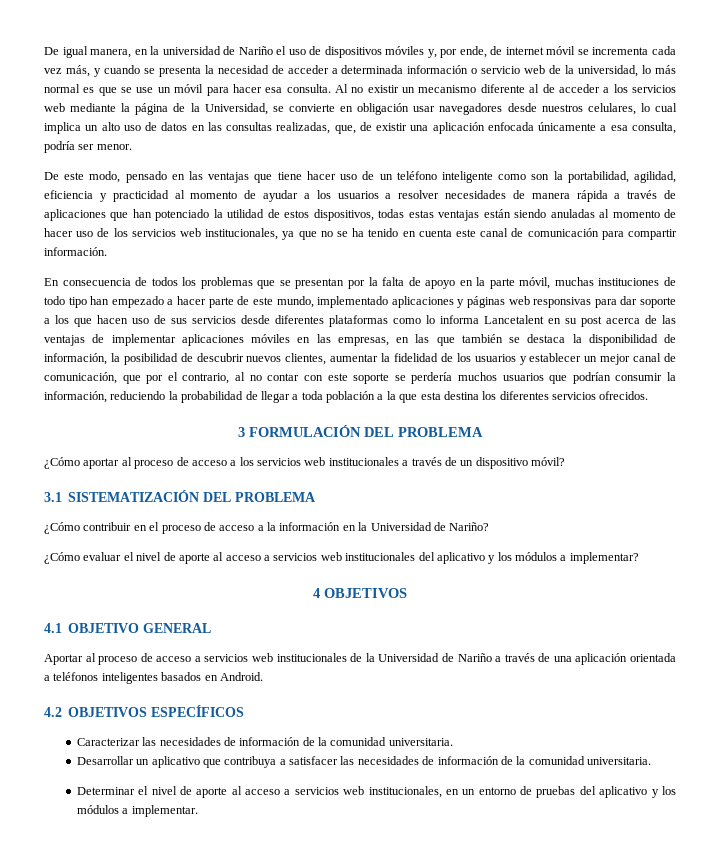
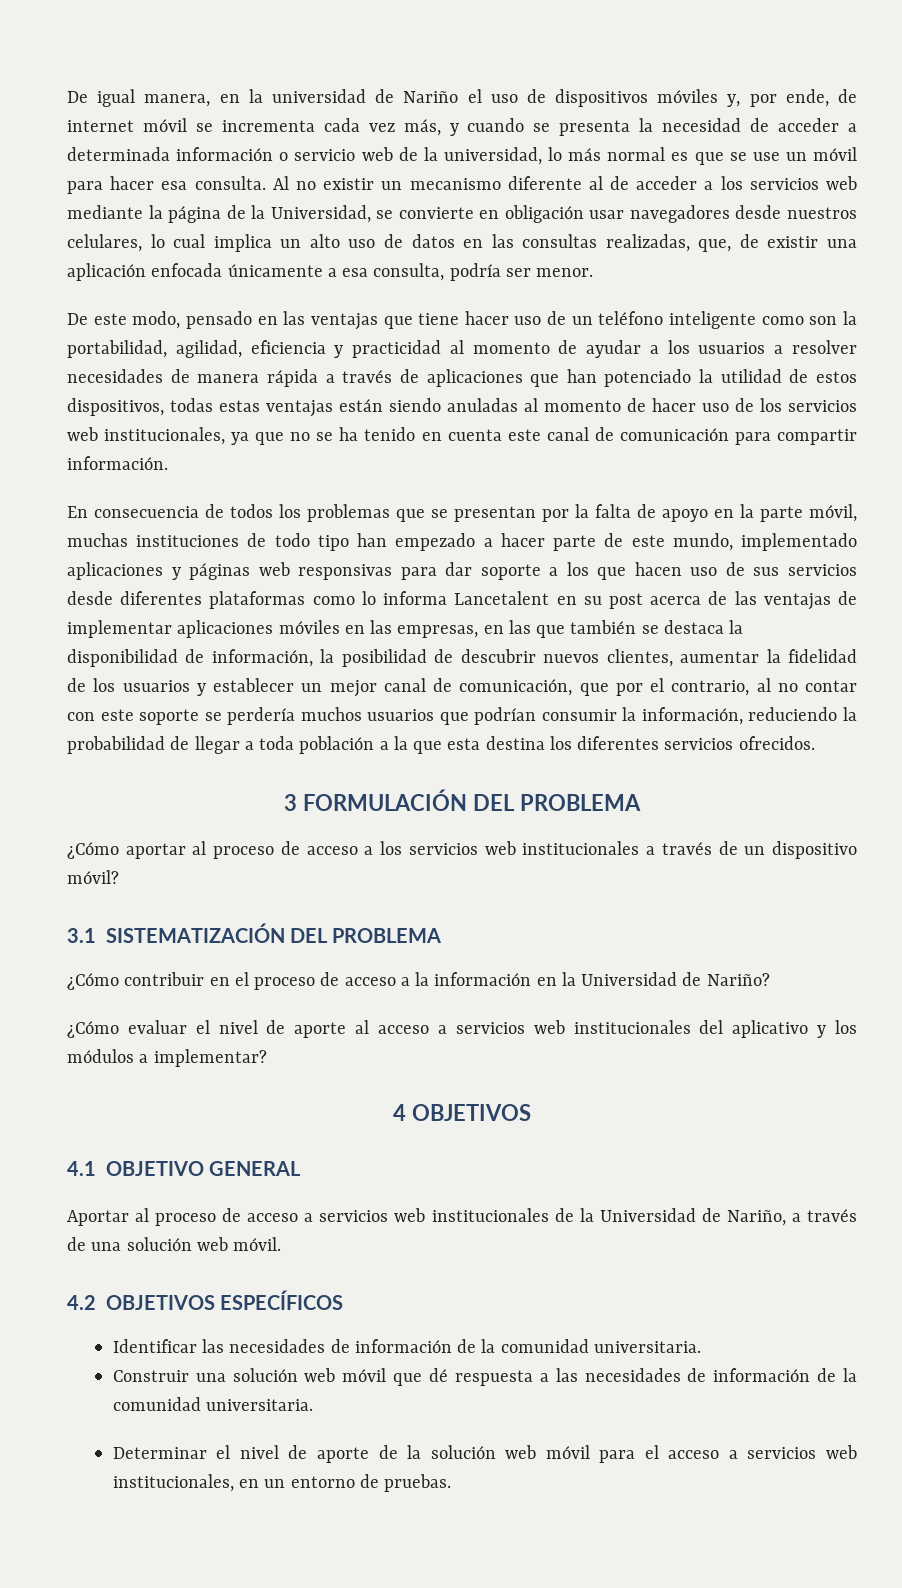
[457,653,492,662] Nariño -> [726,1210,786,1226] Nariño,
[575,653,676,665] [44,672,263,684] aplicación orientada a teléfonos inteligentes basados en Android. -> [126,1237,282,1251] solución web móvil.
[76,737,453,746] [76,756,339,768] Caracterizar las necesidades de información de la comunidad universitaria. // Desarrollar un aplicativo que contribuya a satisfacer -> [112,1339,701,1353] [112,1368,549,1386] Identificar las necesidades de información de la comunidad universitaria. // Construir una solución web móvil que dé respuesta a
[231,786,242,795] al -> [378,1445,659,1463] de la solución web móvil para el
[536,786,677,798] [76,805,198,817] pruebas del aplicativo y los módulos a implementar. -> [384,1474,452,1492] pruebas.

